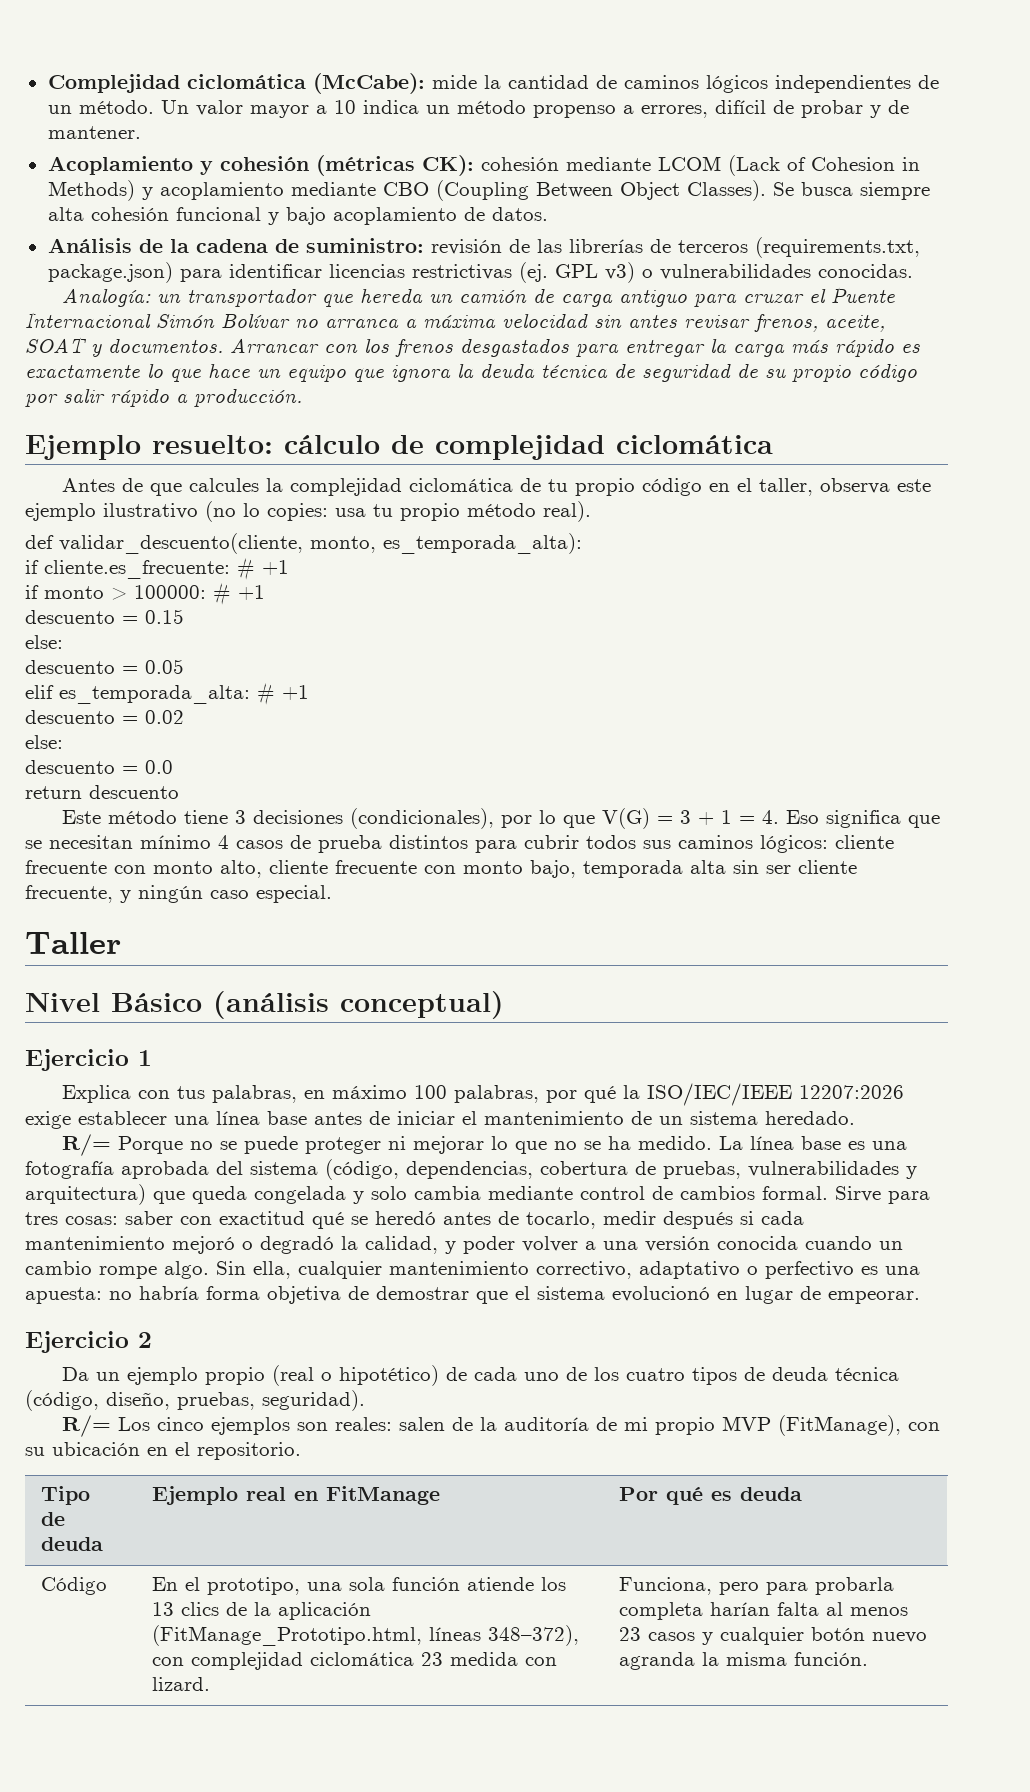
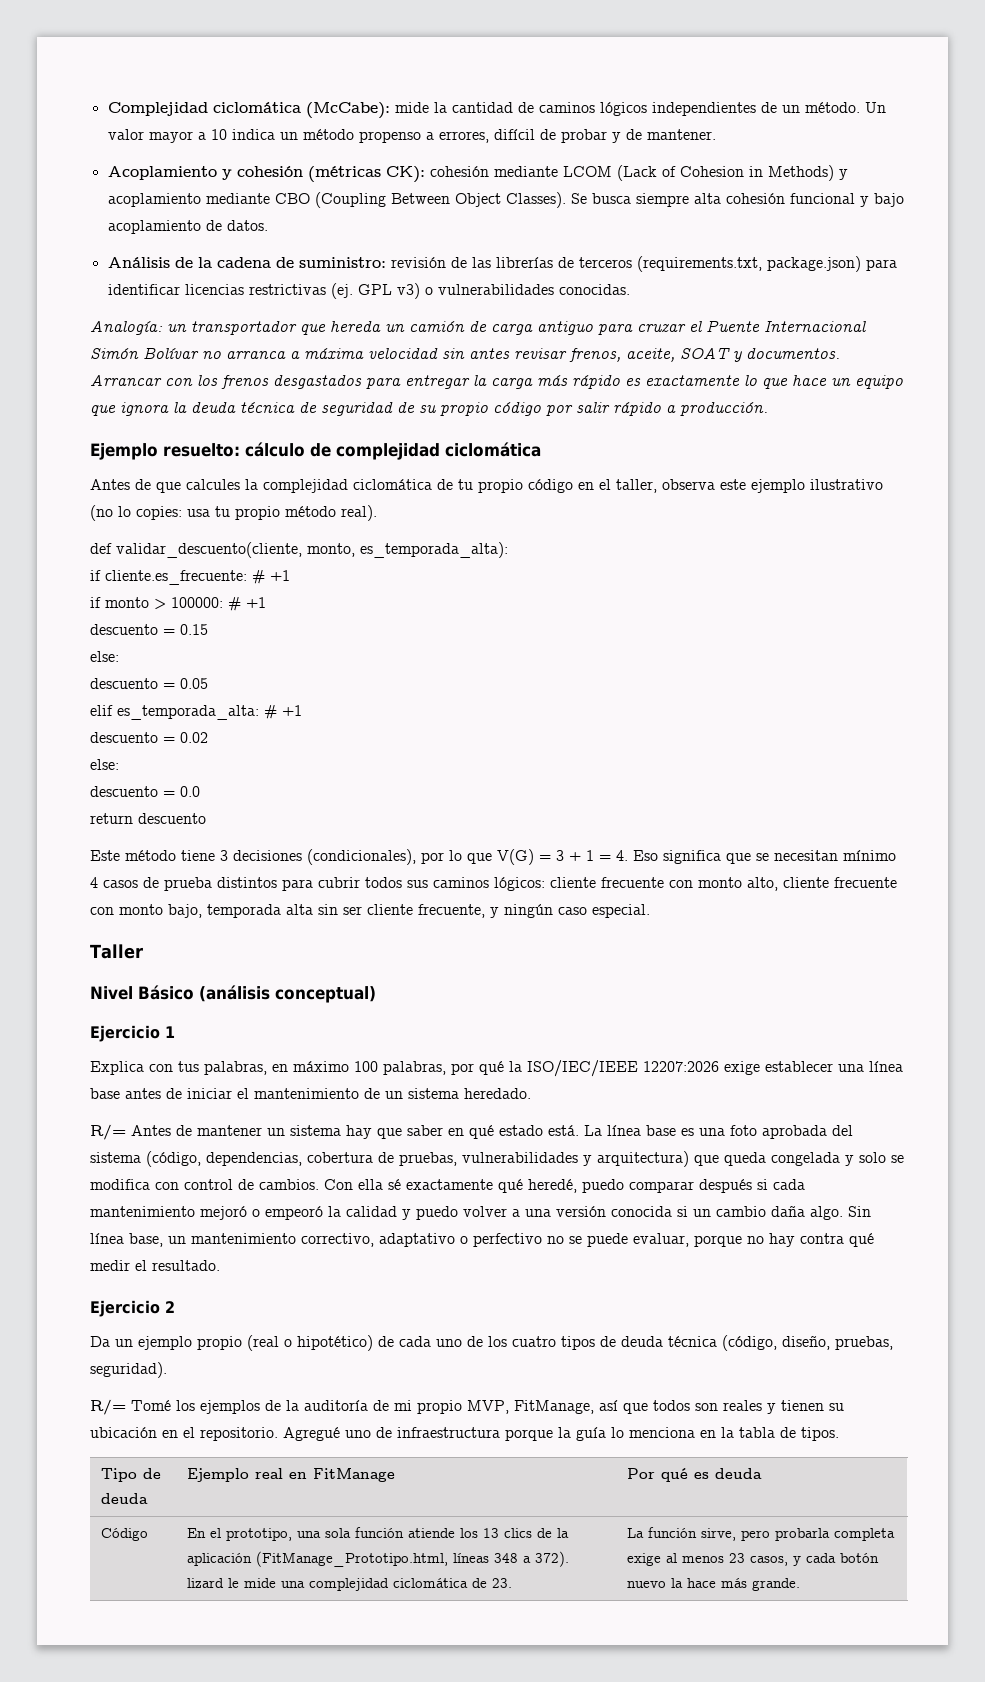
[117,1136,712,1154] Porque no se puede proteger ni mejorar lo que no se ha medido. -> [131,1125,579,1139] Antes de mantener un sistema hay que saber en qué estado está.
[25,1161,114,1179] fotografía -> [730,1125,757,1136] foto
[414,1186,930,1204] [25,1211,656,1229] cambia mediante control de cambios formal. Sirve para tres cosas: saber con exactitud qué se heredó antes de tocarlo, medir -> [891,1155,904,1163] [90,1179,694,1193] se modifica con control de cambios. Con ella sé exactamente qué heredé, puedo comparar
[260,1236,515,1254] degradó la calidad, y poder -> [265,1206,458,1220] empeoró la calidad y puedo
[805,1236,872,1250] cuando -> [677,1206,688,1217] si
[99,1266,157,1279] rompe -> [771,1205,805,1217] daña
[253,1261,382,1279] ella, cualquier -> [90,1233,186,1247] línea base, un
[861,1266,920,1275] [25,1286,920,1304] es una apuesta: no habría forma objetiva de demostrar que el sistema evolucionó en lugar de empeorar. -> [547,1233,874,1247] [90,1260,220,1271] no se puede evaluar, porque no hay contra qué medir el resultado.
[117,1417,445,1435] Los cinco ejemplos son reales: salen -> [131,1400,260,1414] Tomé los ejemplos
[721,1415,940,1436] MVP (FitManage), con -> [467,1400,824,1414] MVP, FitManage, así que todos son reales y tienen
(301, 1451) none -> [283,1427,839,1441] Agregué uno de infraestructura porque la guía lo menciona en la tabla de tipos.
[488,1625,580,1646] [152,1652,558,1670] [152,1677,211,1691] [619,1577,895,1595] [619,1602,909,1620] [619,1627,928,1645] [619,1652,869,1670] 348–372), con complejidad ciclomática 23 medida con lizard. | Funciona, pero para probarla completa harían falta al menos 23 casos y cualquier botón nuevo agranda la misma función. -> [493,1551,569,1567] [186,1578,512,1591] [626,1527,895,1541] [626,1553,879,1566] [626,1578,800,1591] 348 a 372). lizard le mide una complejidad ciclomática de 23. | La función sirve, pero probarla completa exige al menos 23 casos, y cada botón nuevo la hace más grande.

